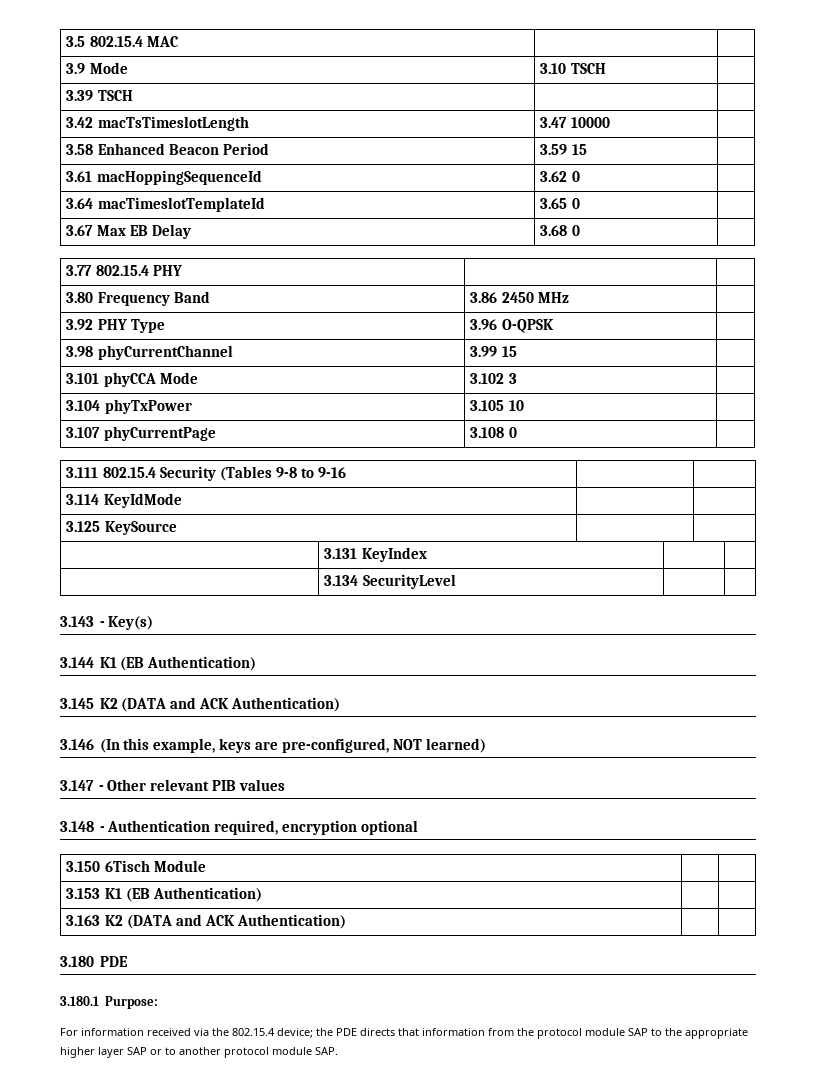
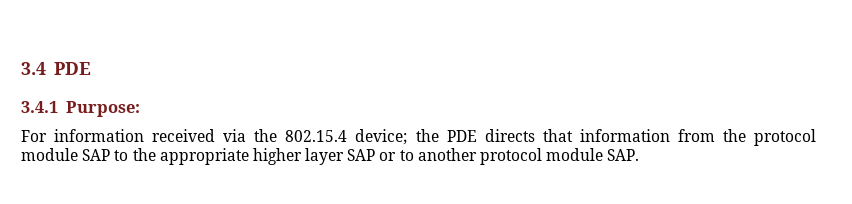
[65,36,179,47] [65,62,129,74] [539,63,607,74] [65,90,134,101] [65,116,250,131] [539,117,611,128] [65,143,270,155] [539,144,588,155] [65,170,263,185] [539,171,581,182] [65,197,266,212] [539,198,581,209] [65,224,192,239] [539,225,581,236] [65,265,183,276] [65,291,211,306] [469,292,570,303] [65,319,166,333] [469,319,555,333] [65,345,234,360] [469,346,518,357] [65,372,199,387] [469,373,518,384] [65,399,193,414] [469,400,525,411] [65,426,217,441] [469,427,518,438] [65,466,346,481] [65,493,183,508] [65,521,178,535] [323,547,428,562] [323,574,457,589] [60,616,154,630] [60,656,257,671] [60,697,341,712] [60,738,486,753] [60,779,286,791] [60,820,419,835] [65,860,207,872] [65,887,263,902] [65,914,347,929] [60,956,94,967] 3.5 802.15.4 MAC | | // 3.9 Mode | 3.10 TSCH | // 3.39 TSCH | | // 3.42 macTsTimeslotLength | 3.47 10000 | // 3.58 Enhanced Beacon Period | 3.59 15 | // 3.61 macHoppingSequenceId | 3.62 0 | // 3.64 macTimeslotTemplateId | 3.65 0 | // 3.67 Max EB Delay | 3.68 0 | // 3.77 802.15.4 PHY | | // 3.80 Frequency Band | 3.86 2450 MHz | // 3.92 PHY Type | 3.96 O-QPSK | // 3.98 phyCurrentChannel | 3.99 15 | // 3.101 phyCCA Mode | 3.102 3 | // 3.104 phyTxPower | 3.105 10 | // 3.107 phyCurrentPage | 3.108 0 | // 3.111 802.15.4 Security (Tables 9-8 to 9-16 | | // 3.114 KeyIdMode | | // 3.125 KeySource | | // | 3.131 KeyIndex | | // | 3.134 SecurityLevel | | // 3.143 - Key(s) // 3.144 K1 (EB Authentication) // 3.145 K2 (DATA and ACK Authentication) // 3.146 (In this example, keys are pre-configured, NOT learned) // 3.147 - Other relevant PIB values // 3.148 - Authentication required, encryption optional // 3.150 6Tisch Module | | // 3.153 K1 (EB Authentication) | | // 3.163 K2 (DATA and ACK Authentication) | | // 3.180 -> [21,62,46,75] 3.4
[60,996,99,1006] 3.180.1 -> [21,101,58,113] 3.4.1

